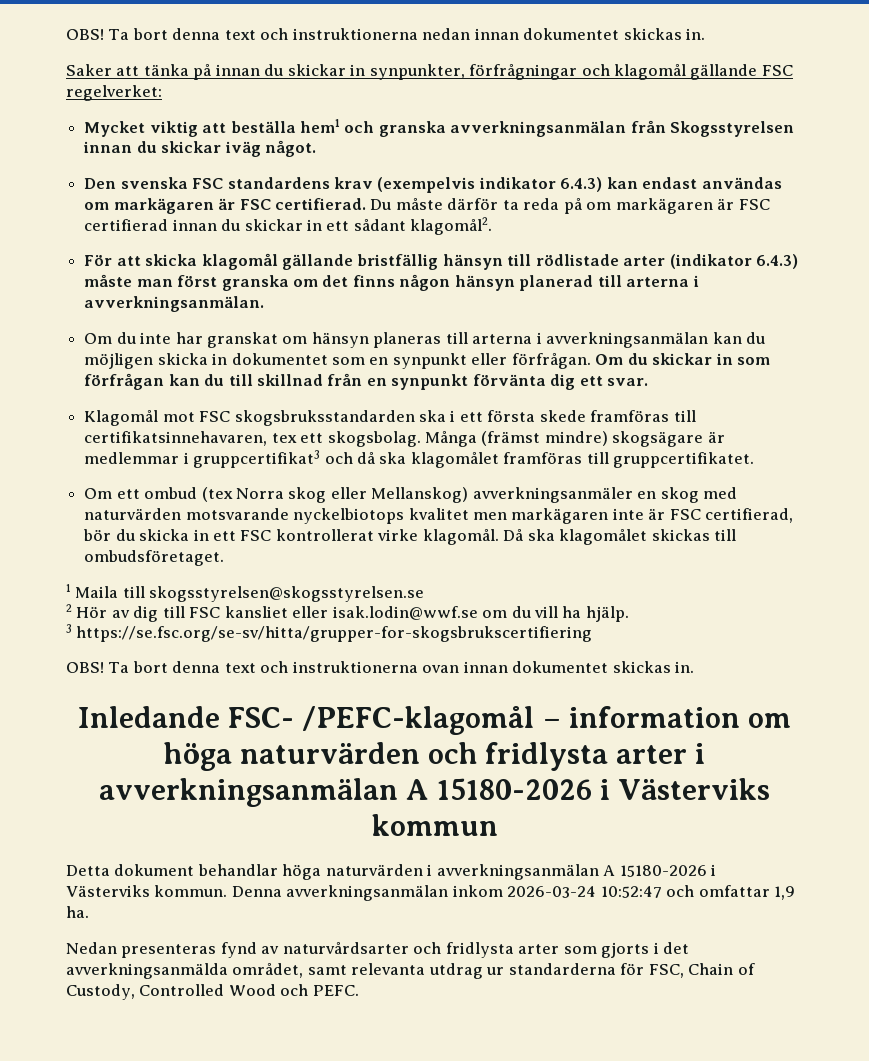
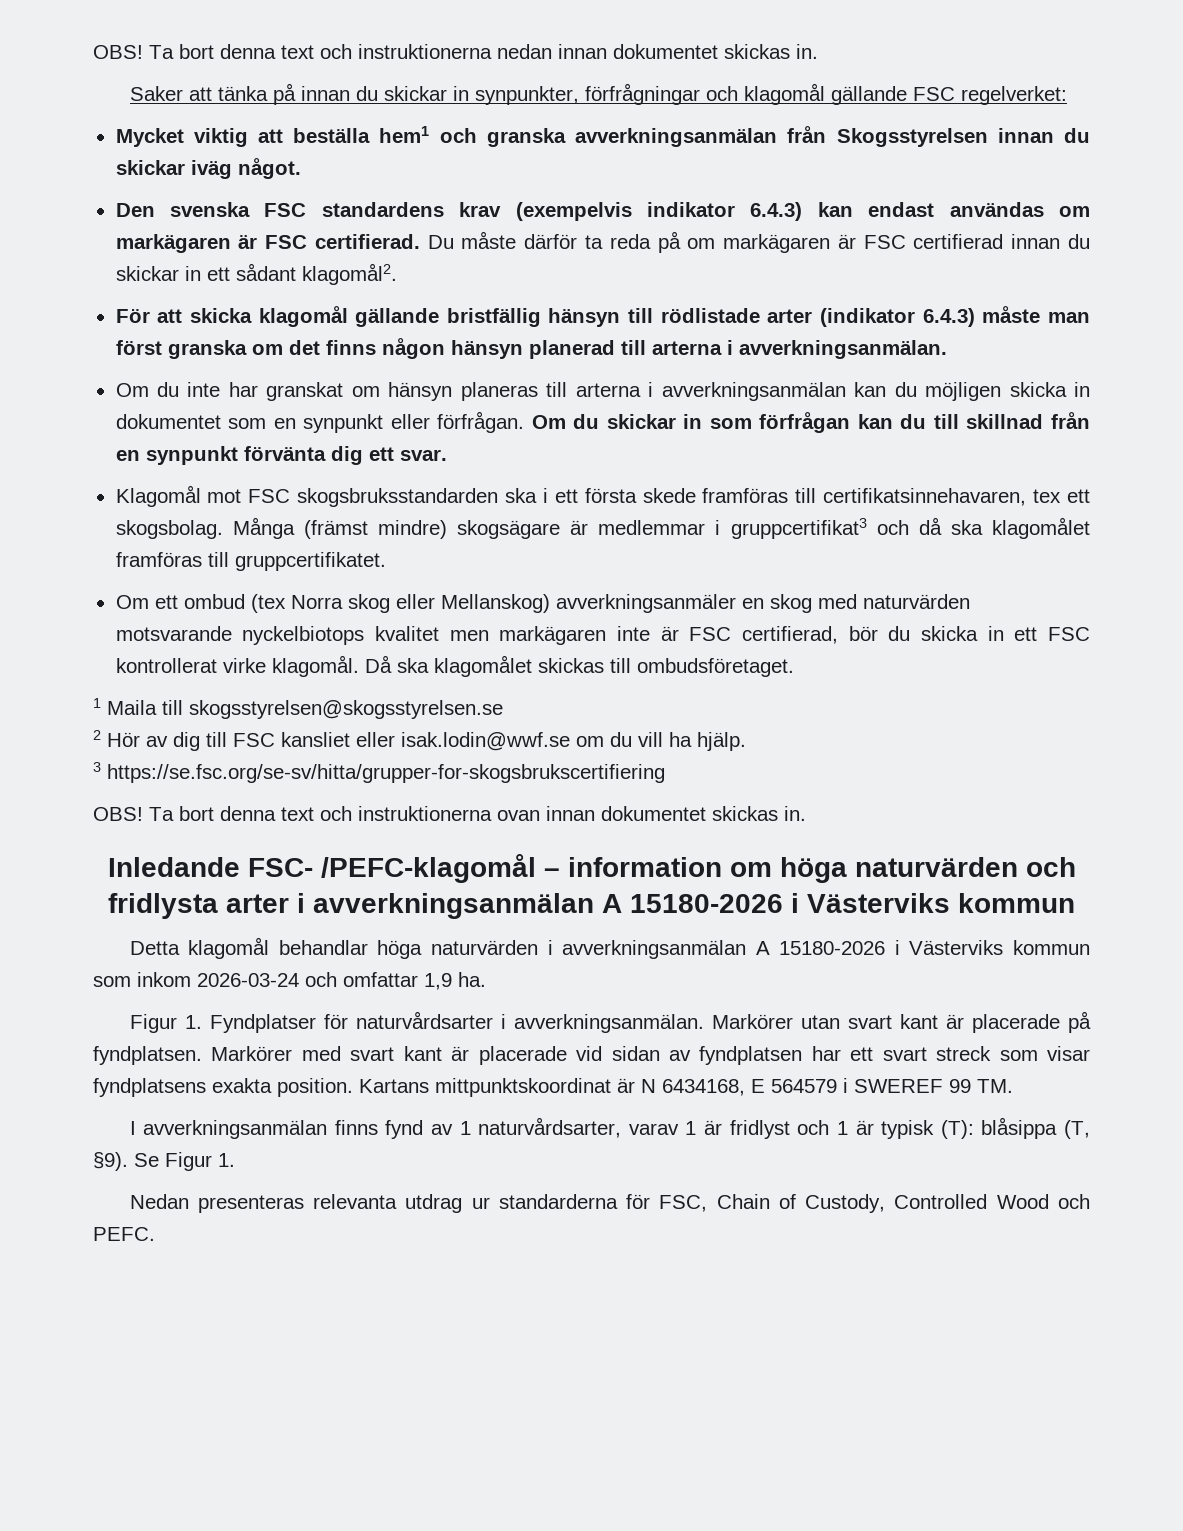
[114,864,195,876] dokument -> [188,937,270,959] klagomål
[154,885,449,901] kommun. Denna avverkningsanmälan -> [1012,940,1090,955] [93,976,131,987] kommun som
[600,886,662,898] 10:52:47 -> (299, 980) none
[66,942,690,958] [66,963,347,979] Nedan presenteras fynd av naturvårdsarter och fridlysta arter som gjorts i det avverkningsanmälda området, samt -> [129,1011,1092,1033] [93,1046,1090,1065] [93,1078,1013,1097] [129,1117,1091,1139] [93,1152,235,1171] [129,1194,304,1213] Figur 1. Fyndplatser för naturvårdsarter i avverkningsanmälan. Markörer utan svart kant är placerade på fyndplatsen. Markörer med svart kant är placerade vid sidan av fyndplatsen har ett svart streck som visar fyndplatsens exakta position. Kartans mittpunktskoordinat är N 6434168, E 564579 i SWEREF 99 TM. // I avverkningsanmälan finns fynd av 1 naturvårdsarter, varav 1 är fridlyst och 1 är typisk (T): blåsippa (T, §9). Se Figur 1. // Nedan presenteras

